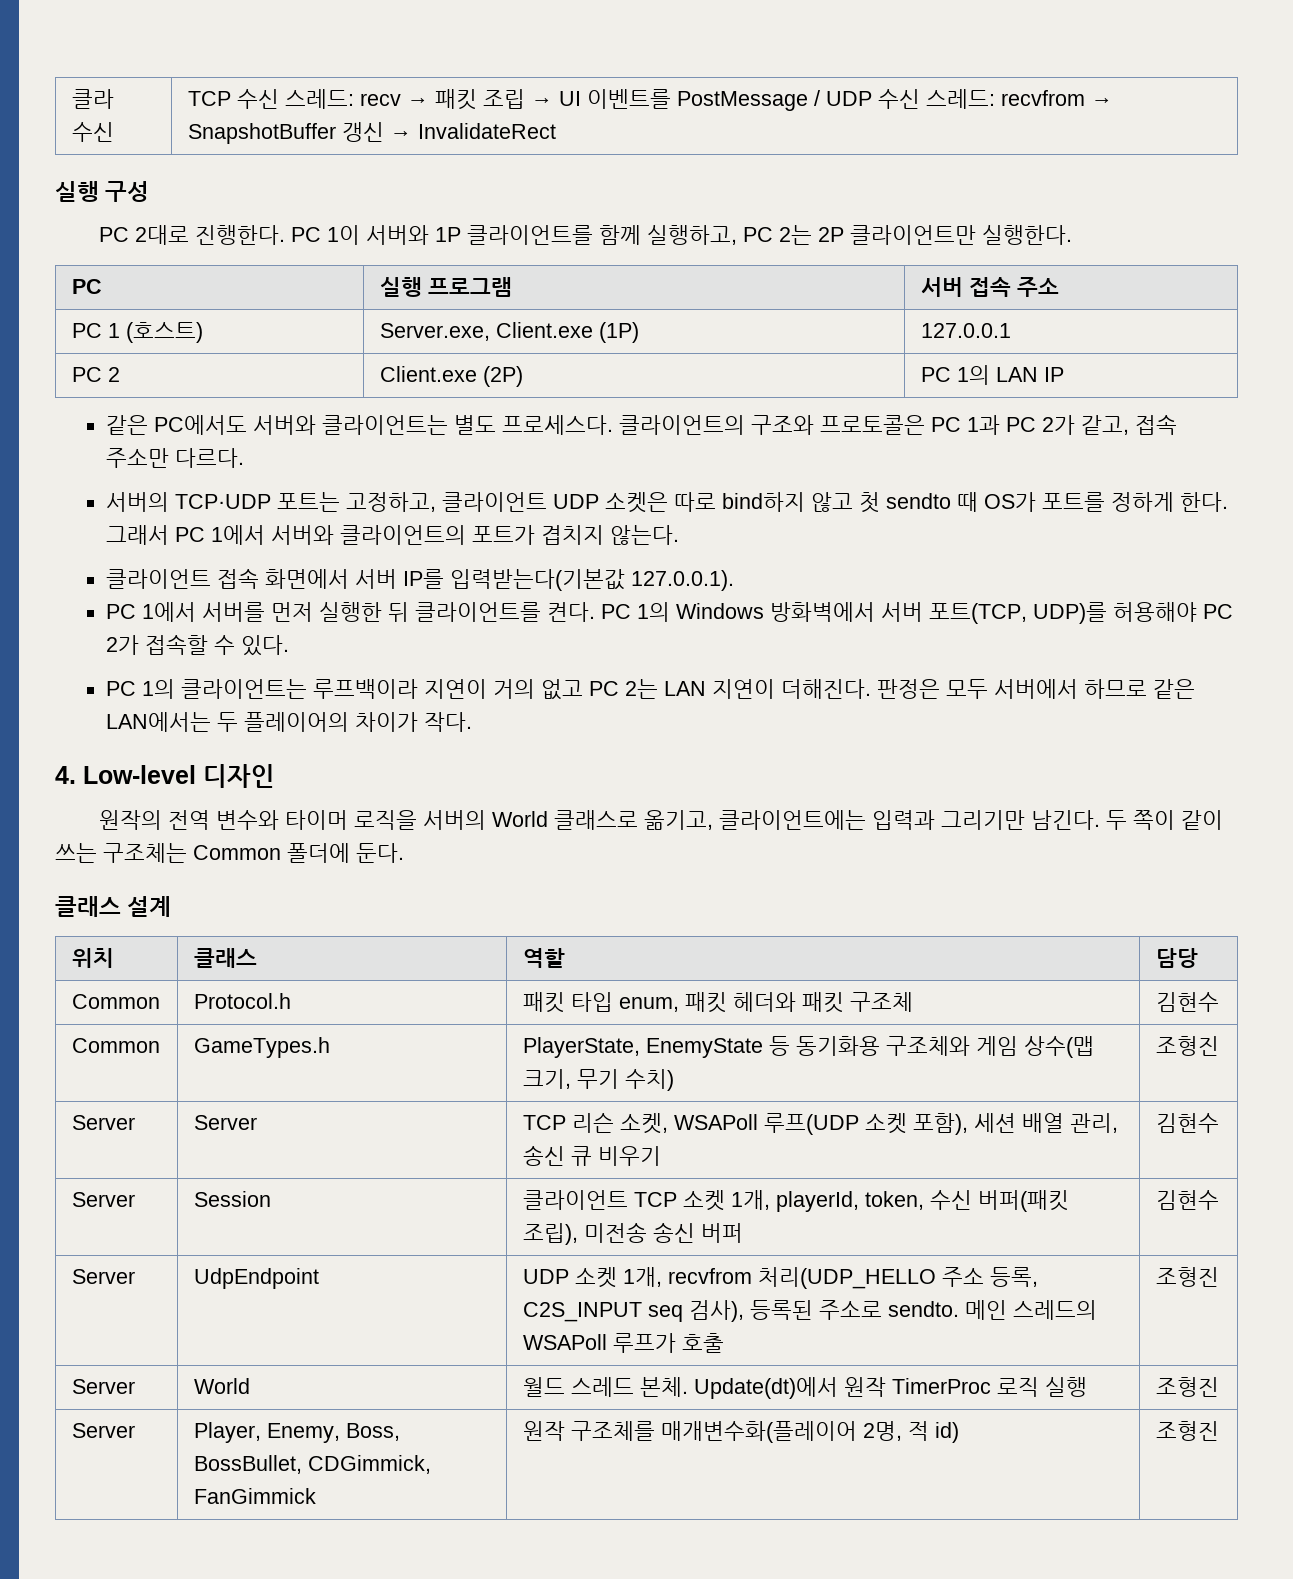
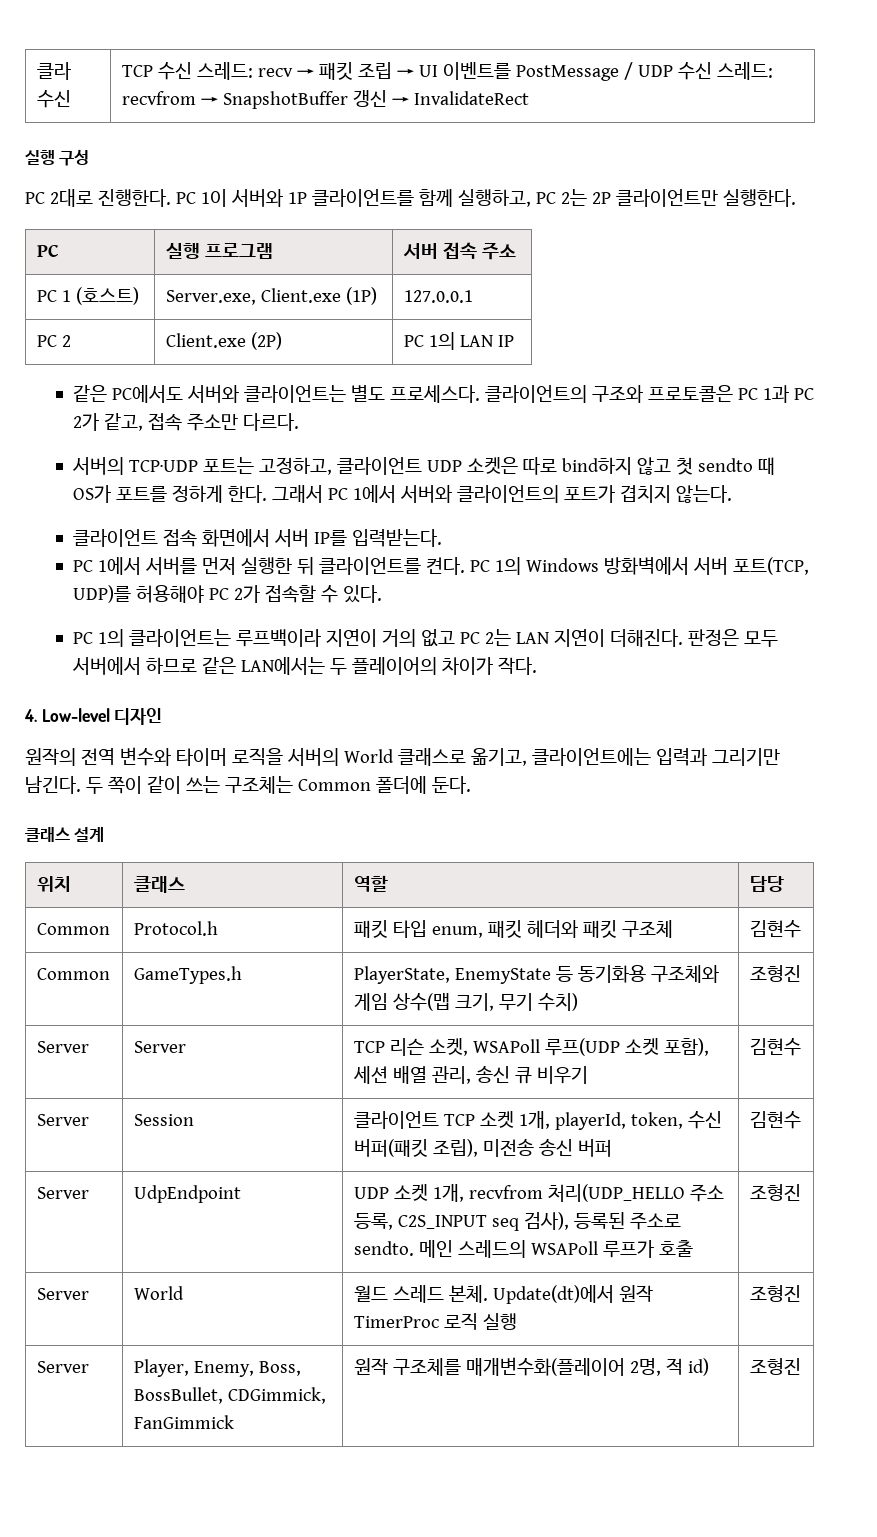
[449,569,734,591] 입력받는다(기본값 127.0.0.1). -> [351,529,442,547] 입력받는다.

